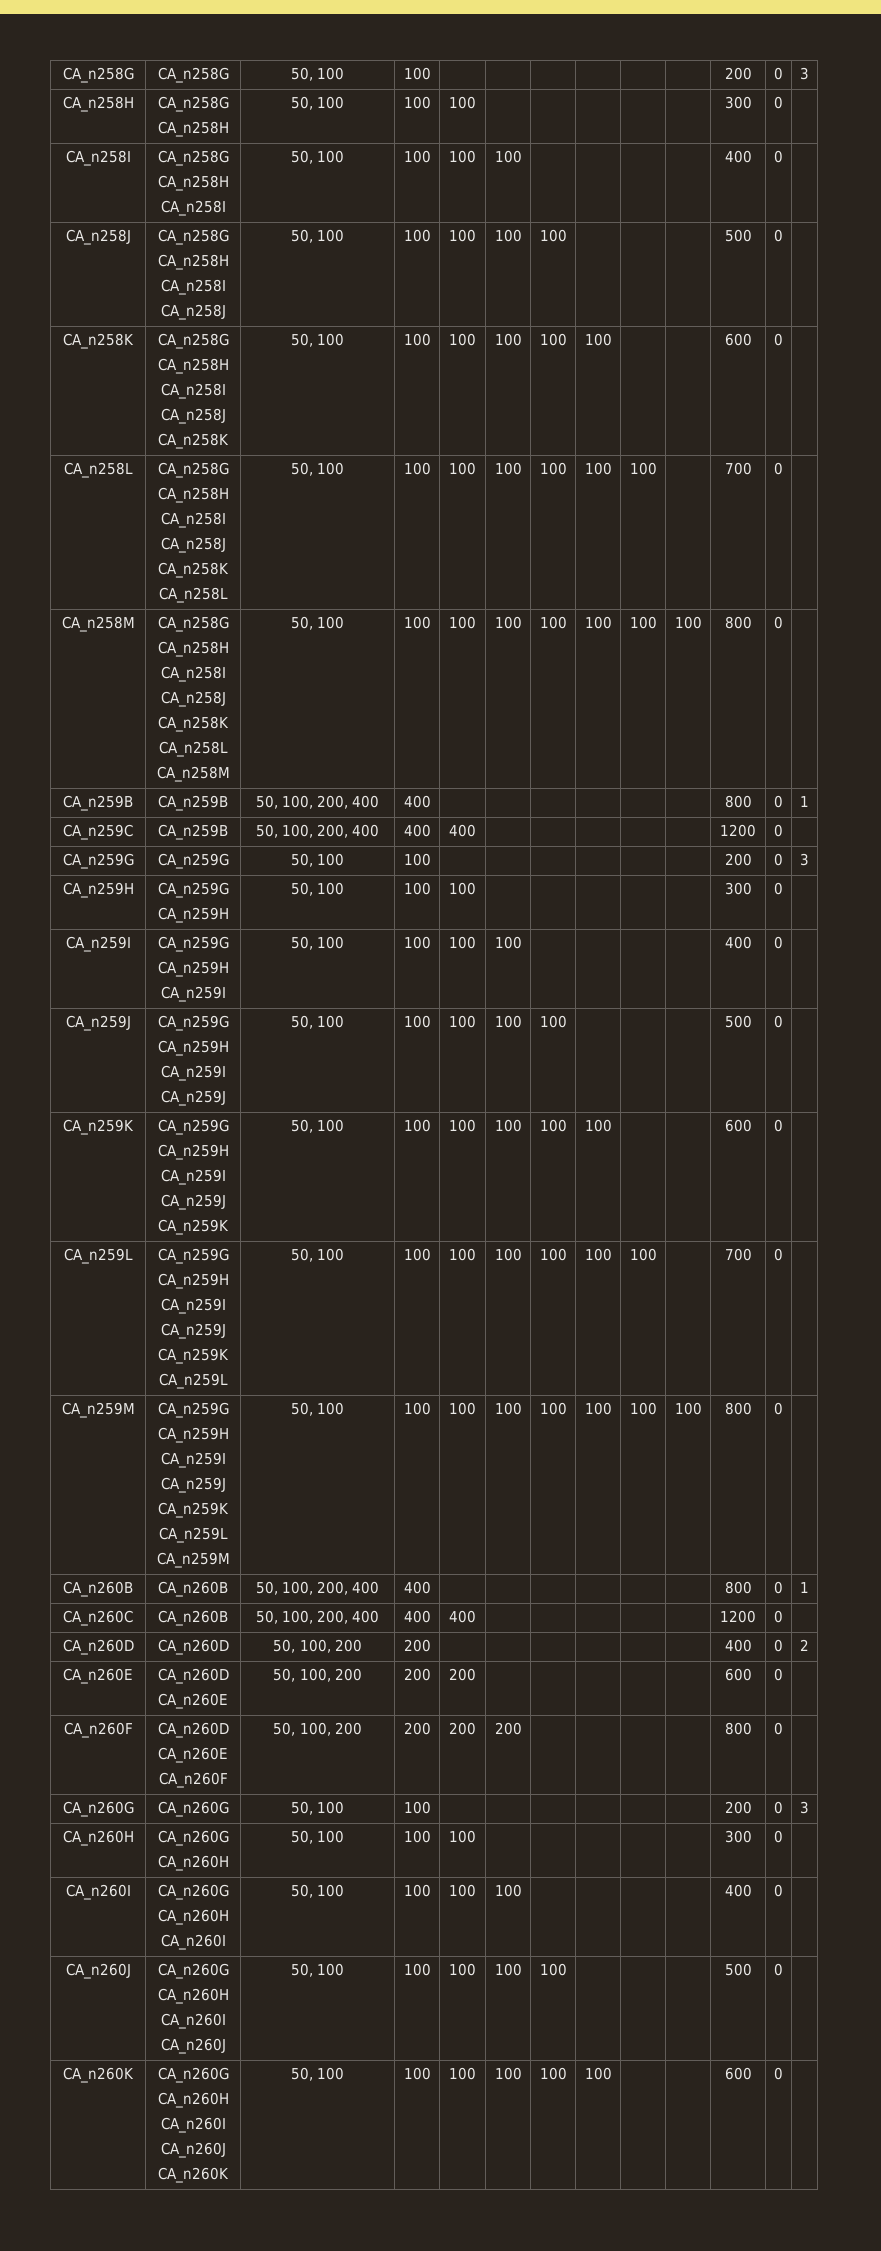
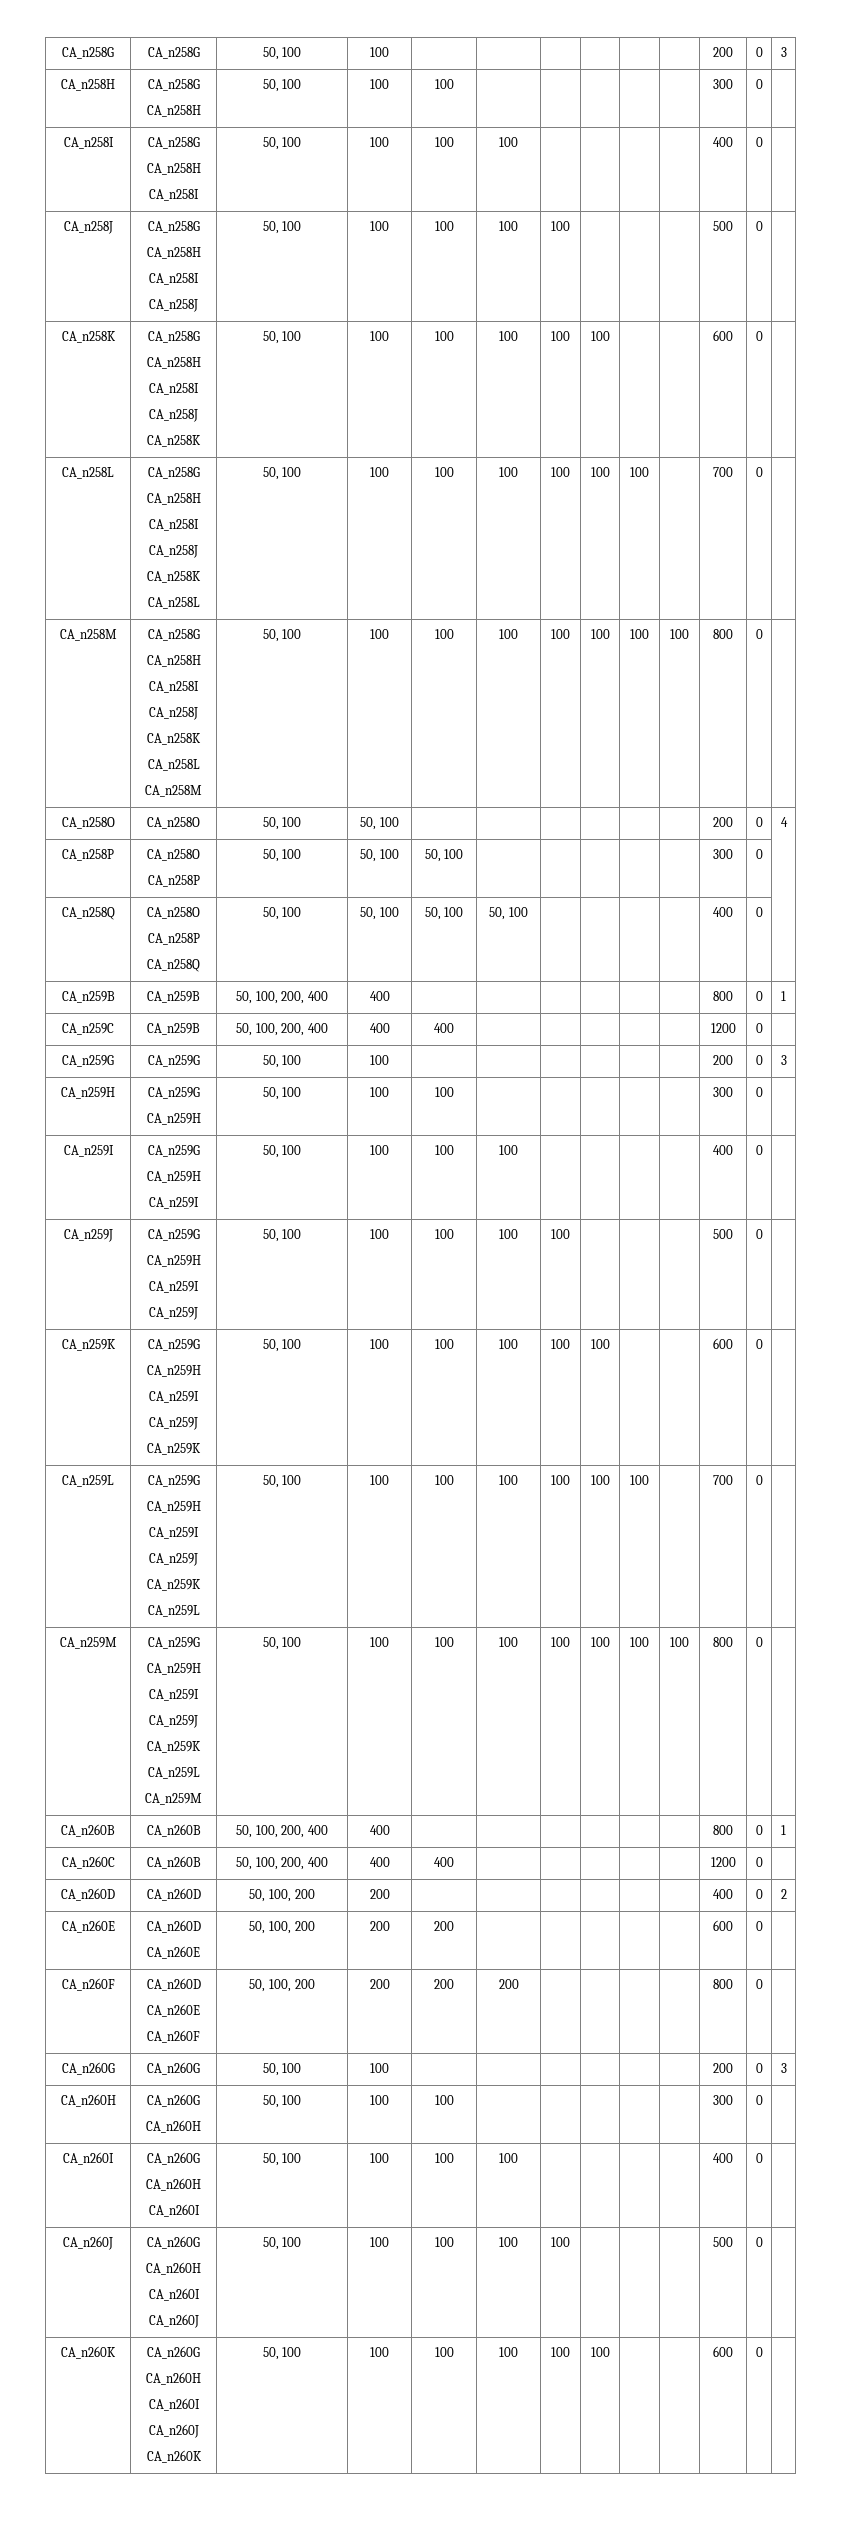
(783, 622) none -> [61,817,115,829] [147,817,200,829] [262,817,302,830] [360,817,399,830] [713,817,733,827] [755,817,763,827] [780,817,788,827] [62,849,114,861] [147,849,200,861] [147,875,200,887] [262,849,302,862] [360,849,399,862] [424,849,464,862] [713,849,733,859] [755,849,763,859] [61,907,115,920] [147,907,200,919] [147,933,200,945] [147,959,200,972] [262,907,302,920] [360,907,399,920] [424,907,464,920] [489,907,528,920] [713,907,733,917] [755,907,763,917] // CA_n258O | CA_n258O | 50, 100 | 50, 100 | | | | | | | 200 | 0 | 4 // CA_n258P | CA_n258O // CA_n258P | 50, 100 | 50, 100 | 50, 100 | | | | | | 300 | 0 | // CA_n258Q | CA_n258O // CA_n258P // CA_n258Q | 50, 100 | 50, 100 | 50, 100 | 50, 100 | | | | | 400 | 0 |

